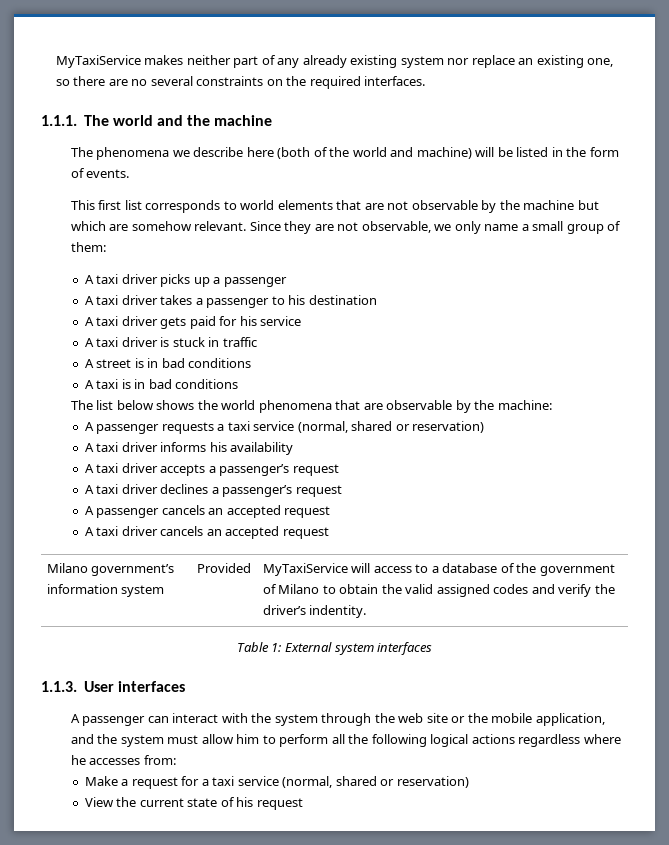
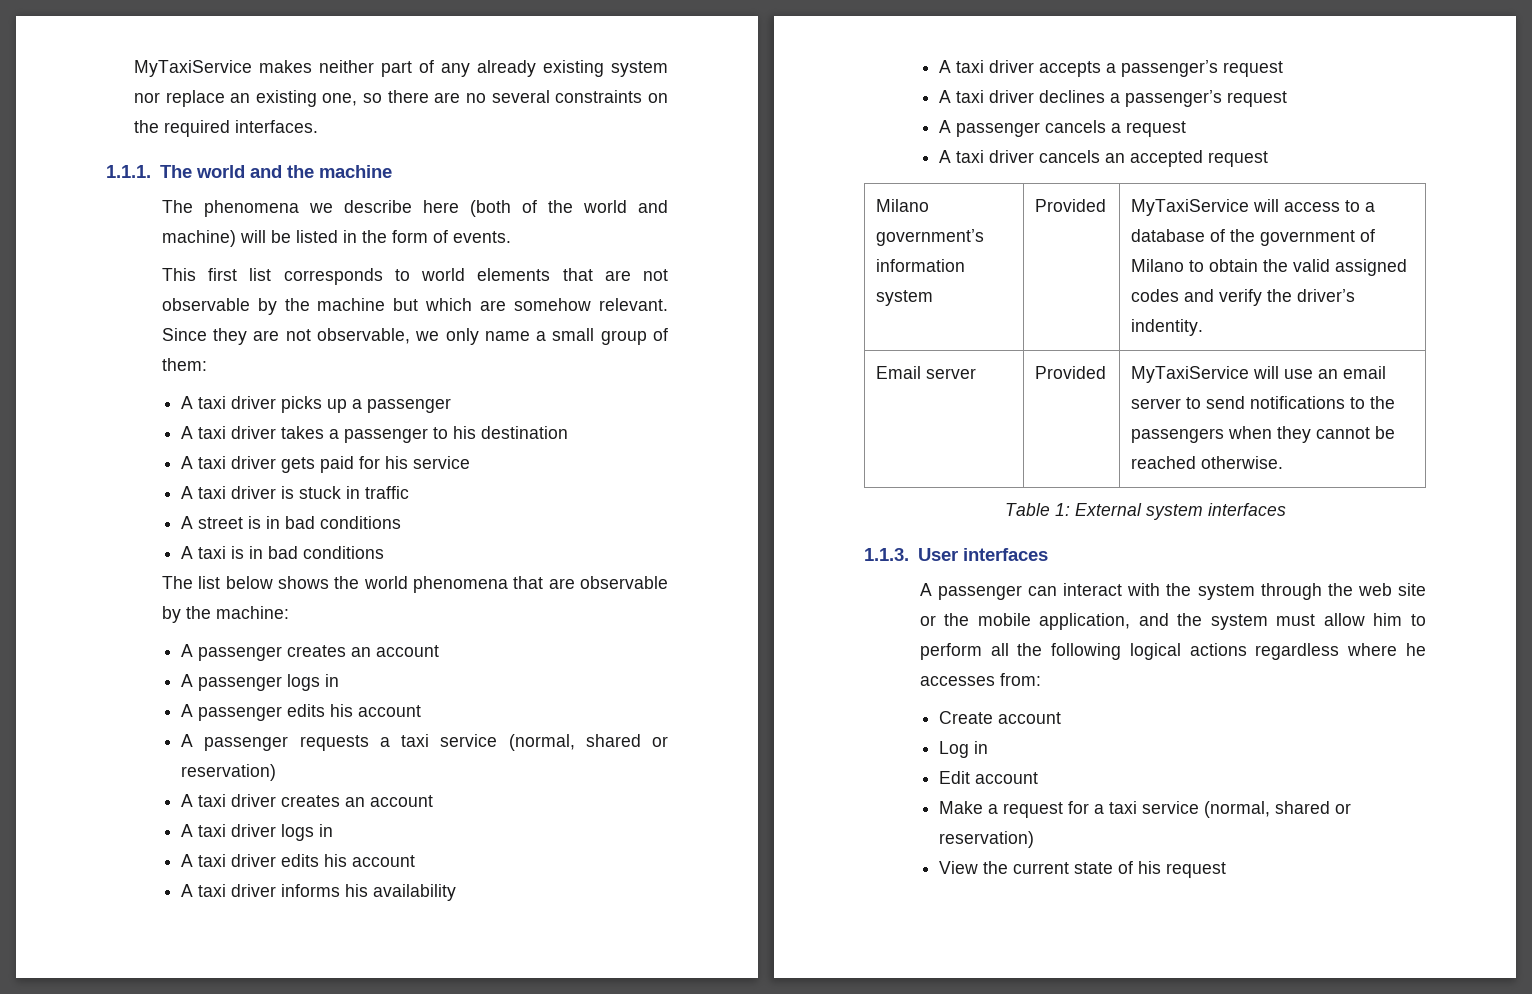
(552, 405) none -> [181,644,440,661] [181,674,340,691] [181,704,422,721] // A passenger creates an account // A passenger logs in // A passenger edits his account
(485, 427) none -> [181,794,434,807] [181,824,334,841] [181,854,416,867] // A taxi driver creates an account // A taxi driver logs in // A taxi driver edits his account
[208,505,281,518] an accepted -> [1111,123,1122,133] a
(367, 611) none -> [876,366,977,379] [1035,366,1107,379] [1131,366,1387,383] [1131,396,1396,409] [1131,426,1396,443] [1131,456,1284,469] // Email server | Provided | MyTaxiService will use an email server to send notifications to the passengers when they cannot be reached otherwise.
(176, 760) none -> [939,711,1062,724] [939,741,989,758] [939,771,1039,784] // Create account // Log in // Edit account

